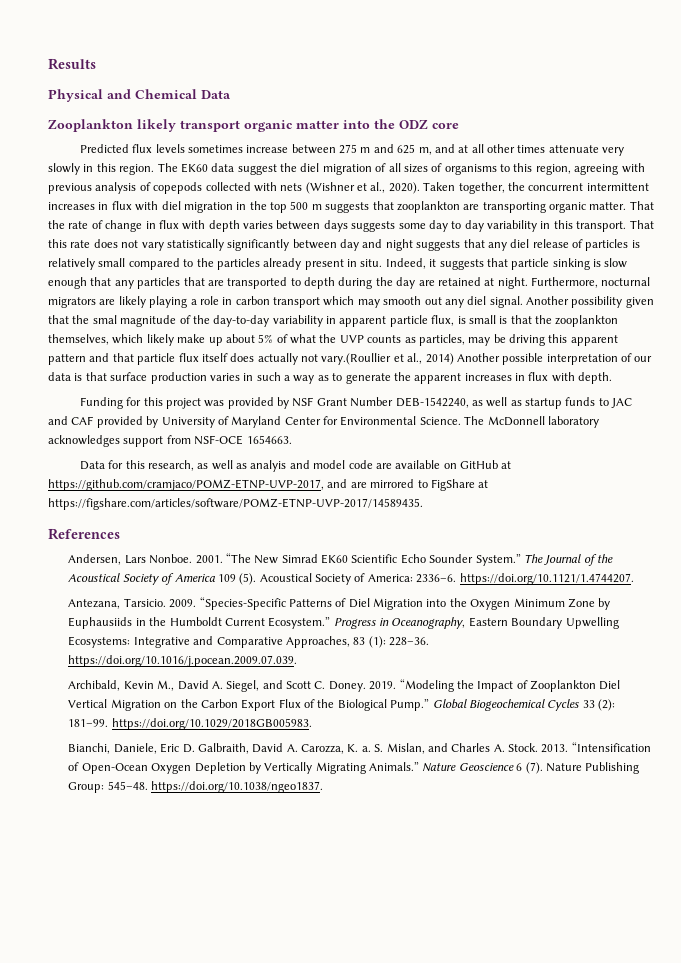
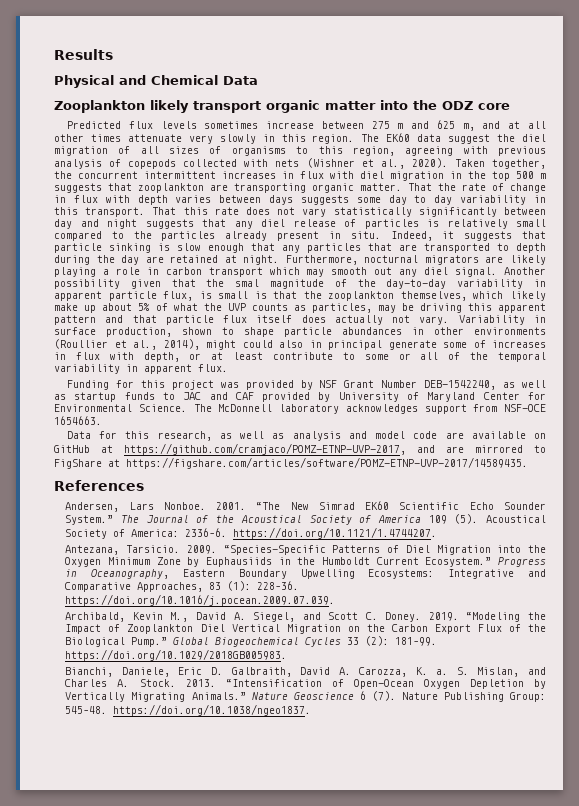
[321,353,653,365] [48,372,613,384] vary.(Roullier et al., 2014) Another possible interpretation of our data is that surface production varies in such a way as to generate the apparent increases in flux with depth. -> [419,315,546,325] [54,327,546,337] [54,339,546,350] [54,352,546,362] [54,364,228,374] vary. Variability in surface production, shown to shape particle abundances in other environments (Roullier et al., 2014), might could also in principal generate some of increases in flux with depth, or at least contribute to some or all of the temporal variability in apparent flux.
[250,460,287,472] analyis -> [292,431,341,441] analysis

